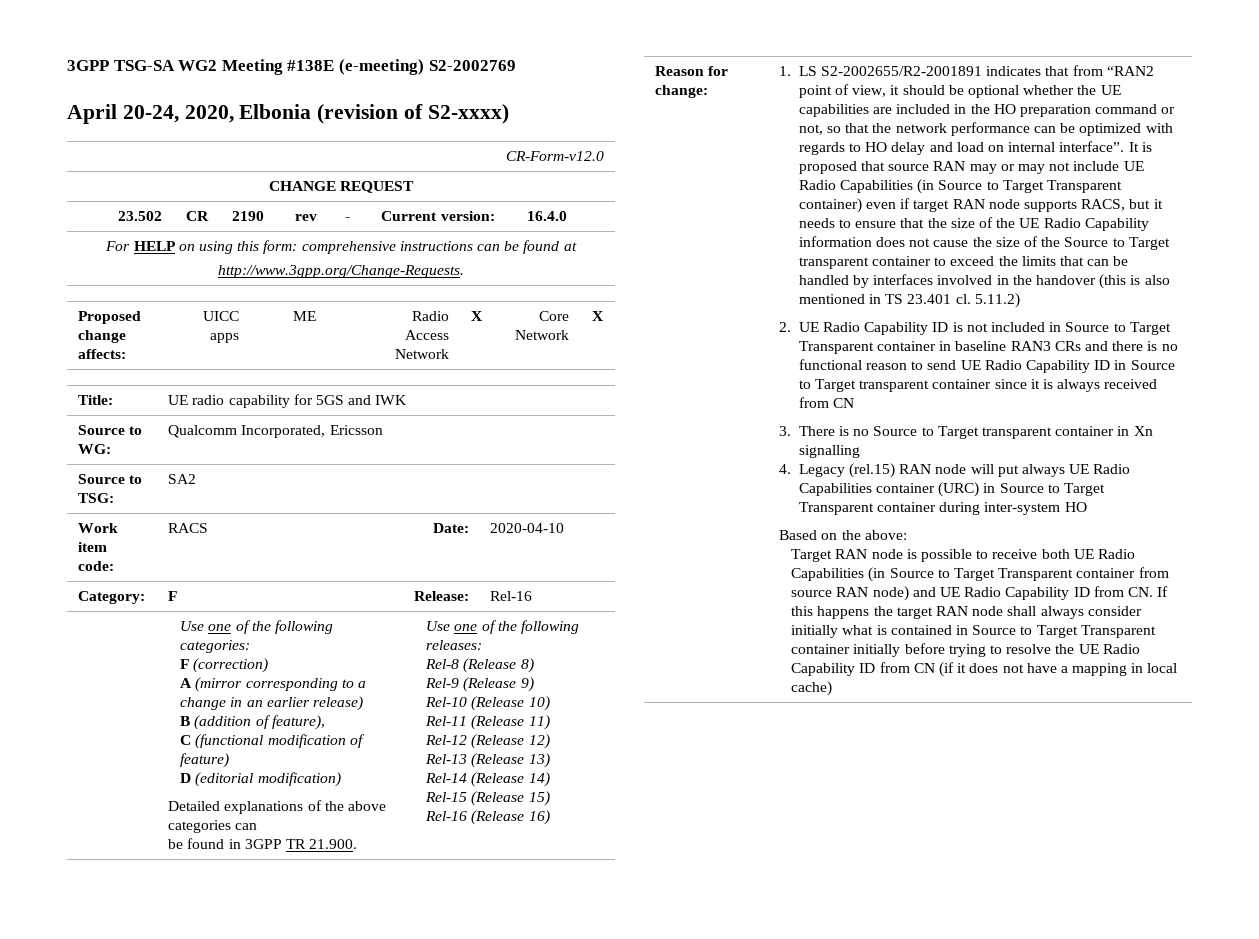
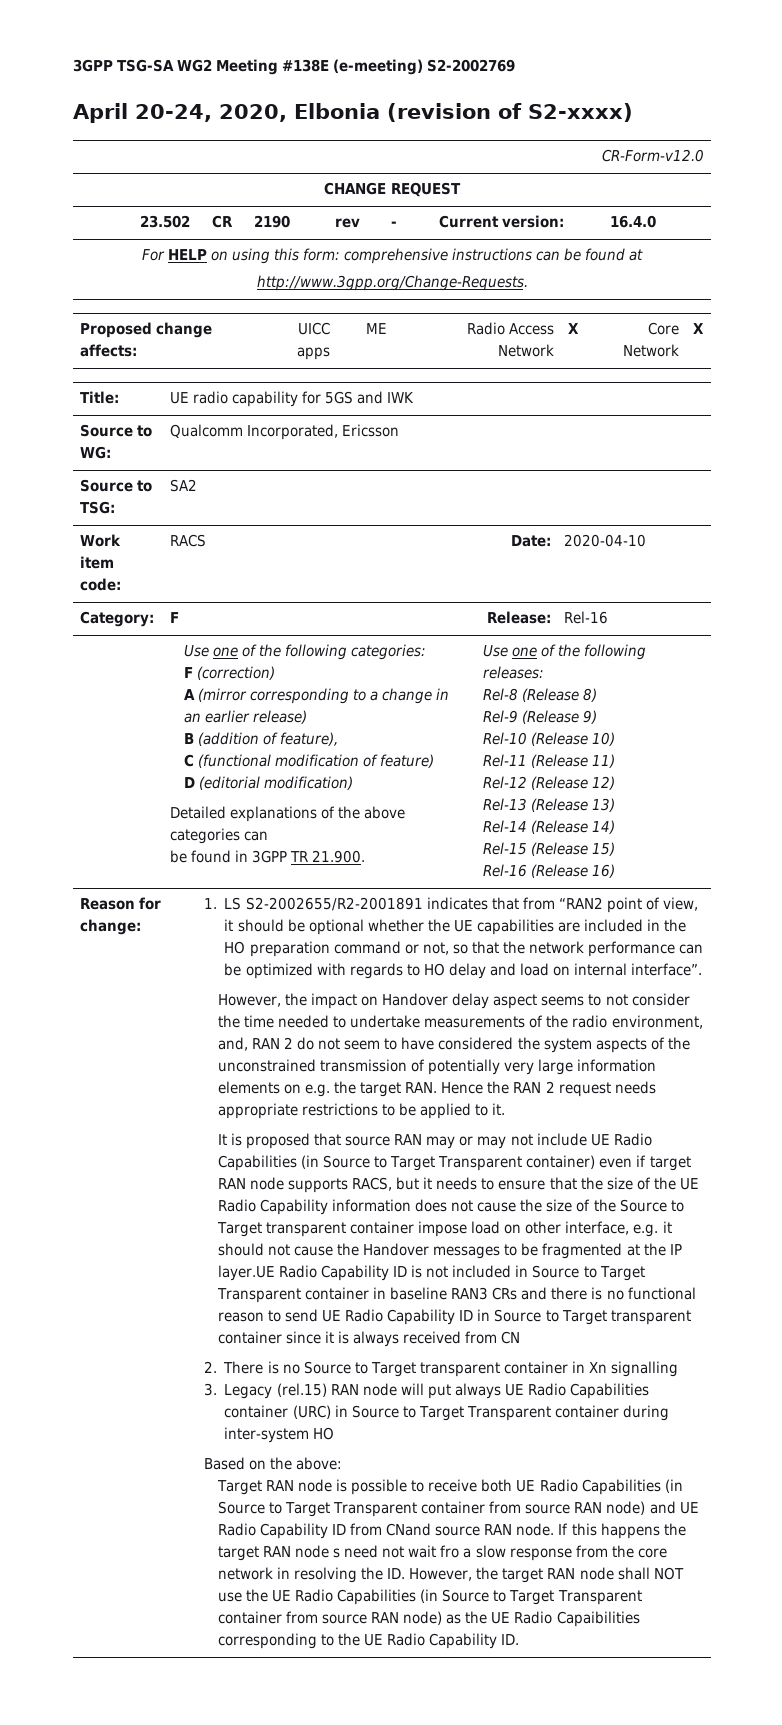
(1125, 146) none -> [218,993,690,1009] [218,1015,703,1029] [218,1037,690,1053] [218,1059,657,1075] [218,1081,656,1097] [218,1103,506,1119] // However, the impact on Handover delay aspect seems to not consider the time needed to undertake measurements of the radio environment, and, RAN 2 do not seem to have considered the system aspects of the unconstrained transmission of potentially very large information elements on e.g. the target RAN. Hence the RAN 2 request needs appropriate restrictions to be applied to it. //
[934,256,1129,266] [798,274,1170,289] [798,293,1020,308] [779,322,819,332] to exceed the limits that can be handled by interfaces involved in the handover (this is also mentioned in TS 23.401 cl. 5.11.2) // 2. UE -> [418,1221,672,1237] [218,1243,682,1259] [218,1265,276,1281] impose load on other interface, e.g. it should not cause the Handover messages to be fragmented at the IP layer.UE
[779,426,792,436] 3. -> [203,1361,217,1373] 2.
[779,464,792,474] 4. -> [203,1383,217,1396] 3.
[1127,587,1153,597] CN. -> [386,1523,555,1536] CNand source RAN node.
[1007,606,1142,619] [791,625,1156,638] [791,643,1140,657] [791,662,1178,677] [791,681,833,696] shall always consider initially what is contained in Source to Target Transparent container initially before trying to resolve the UE Radio Capability ID from CN (if it does not have a mapping in local cache) -> [333,1545,667,1561] [218,1567,684,1583] [218,1589,642,1605] [218,1611,640,1627] [218,1633,520,1649] s need not wait fro a slow response from the core network in resolving the ID. However, the target RAN node shall NOT use the UE Radio Capabilities (in Source to Target Transparent container from source RAN node) as the UE Radio Capaibilities corresponding to the UE Radio Capability ID.

